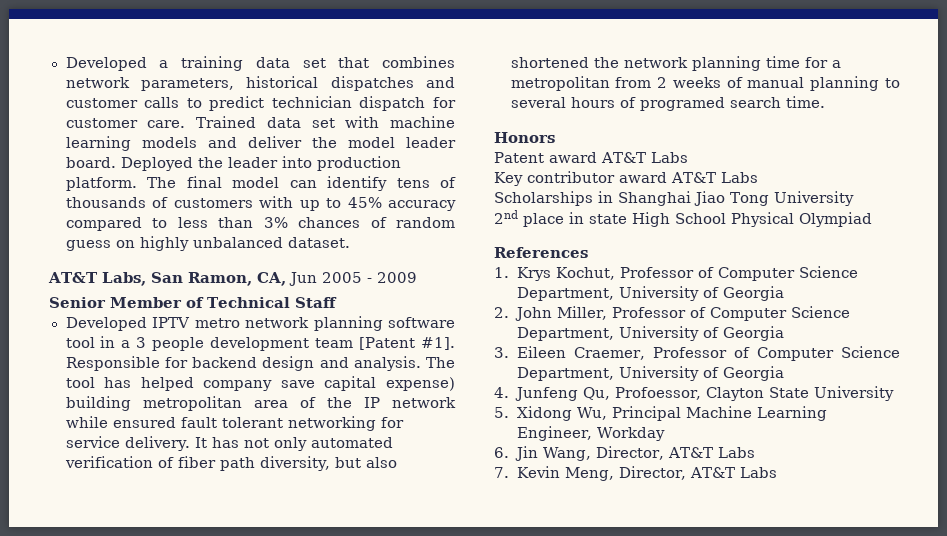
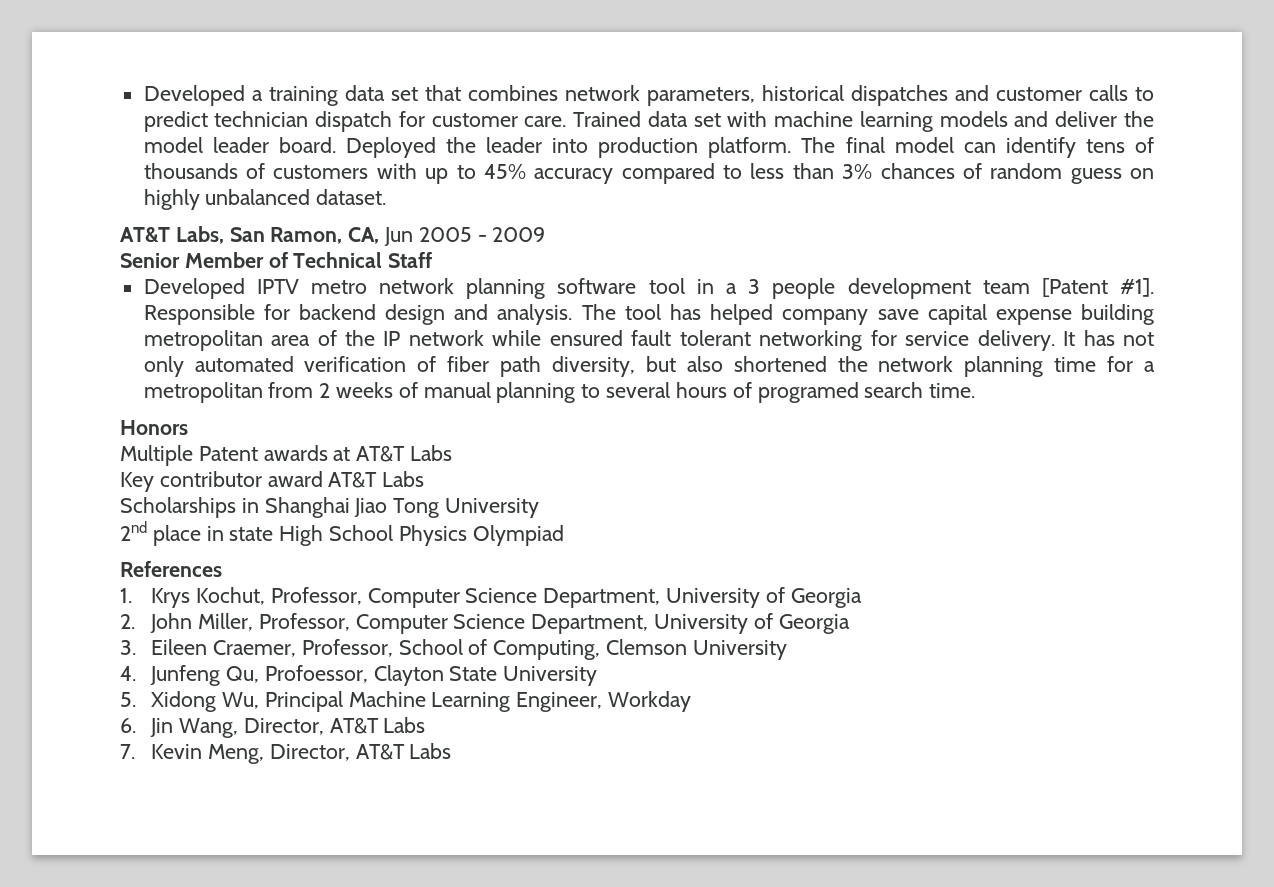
[386,377,455,391] expense) -> [995,309,1072,325] expense
[494,152,597,163] Patent award -> [120,445,351,466] Multiple Patent awards at
[731,212,794,227] Physical -> [398,525,467,546] Physics
[619,267,714,278] Professor of -> [270,587,362,605] Professor,
[612,307,707,318] Professor of -> [258,613,350,631] Professor,
[652,346,900,361] [516,366,784,381] Professor of Computer Science Department, University of Georgia -> [301,639,787,660] Professor, School of Computing, Clemson University

